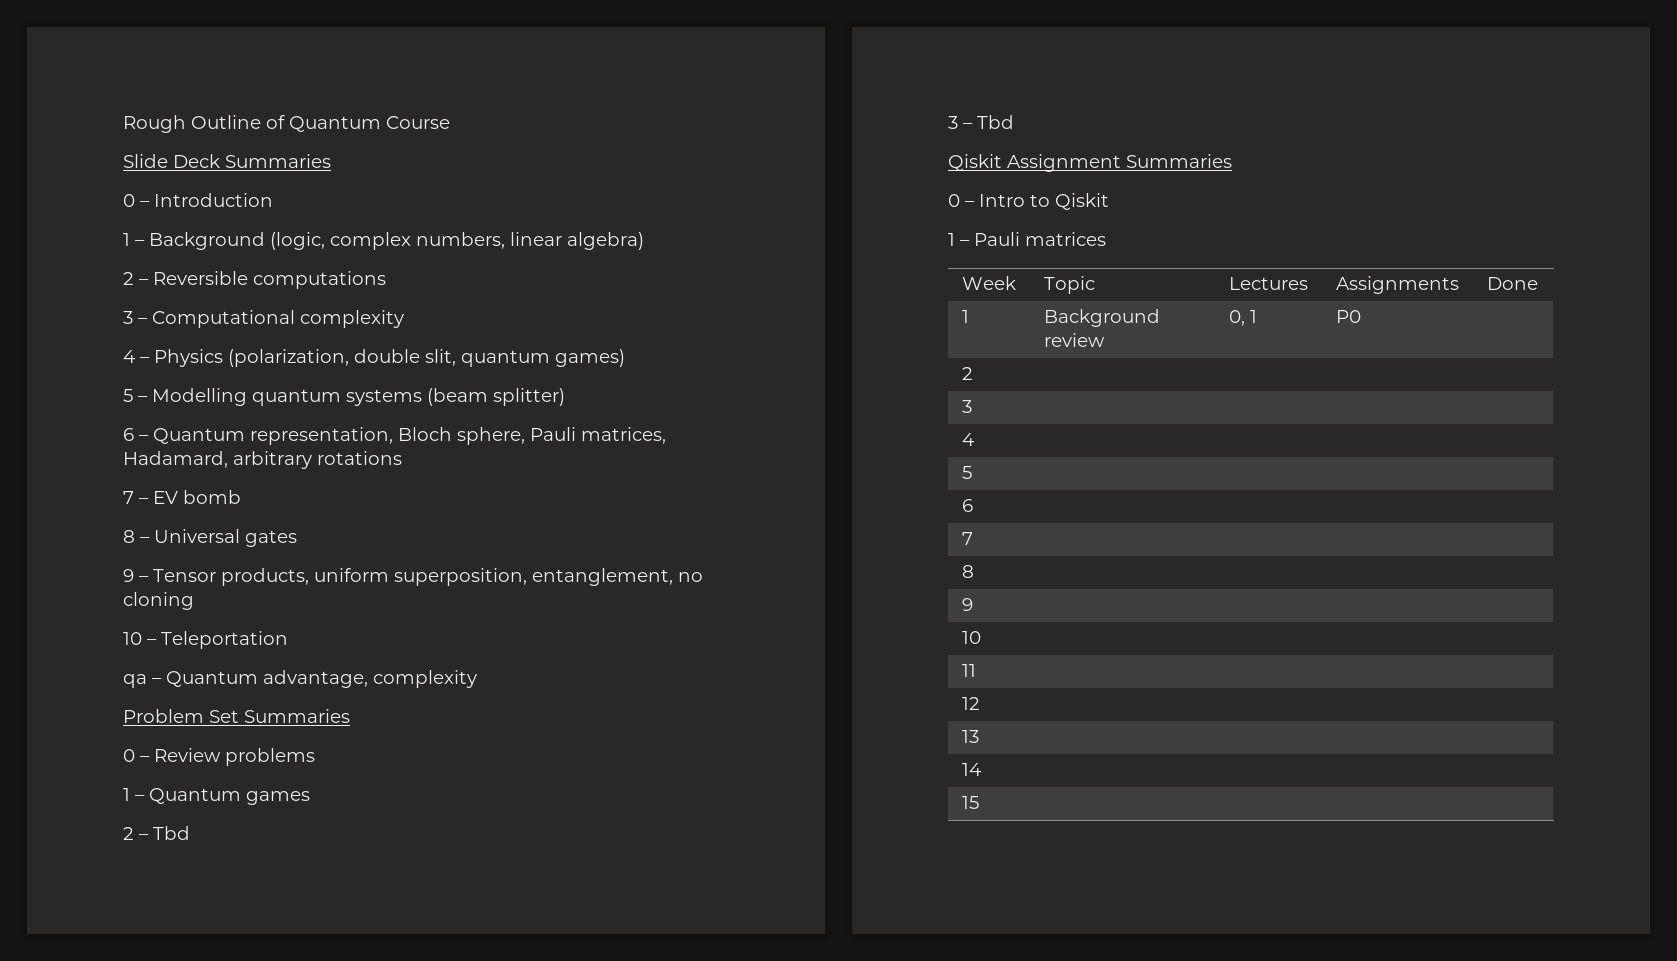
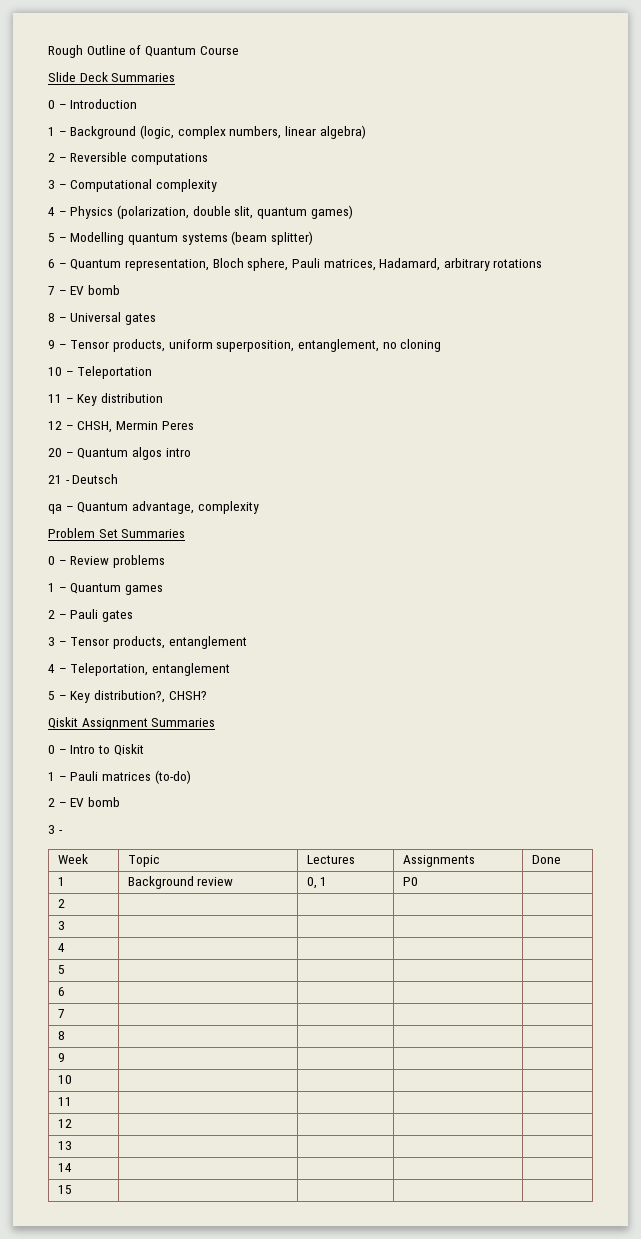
(288, 640) none -> [48,393,163,406] [48,421,194,433] [48,447,191,460] [48,474,119,484] // 11 – Key distribution // 12 – CHSH, Mermin Peres // 20 – Quantum algos intro // 21 - Deutsch
[153,826,190,840] [948,115,1014,129] Tbd // 3 – Tbd -> [70,609,133,622] [48,636,247,649] [48,663,230,676] [48,690,207,703] Pauli gates // 3 – Tensor products, entanglement // 4 – Teleportation, entanglement // 5 – Key distribution?, CHSH?
(1106, 239) none -> [154,770,191,784] [48,797,120,807] [48,825,63,834] (to-do) // 2 – EV bomb // 3 -

